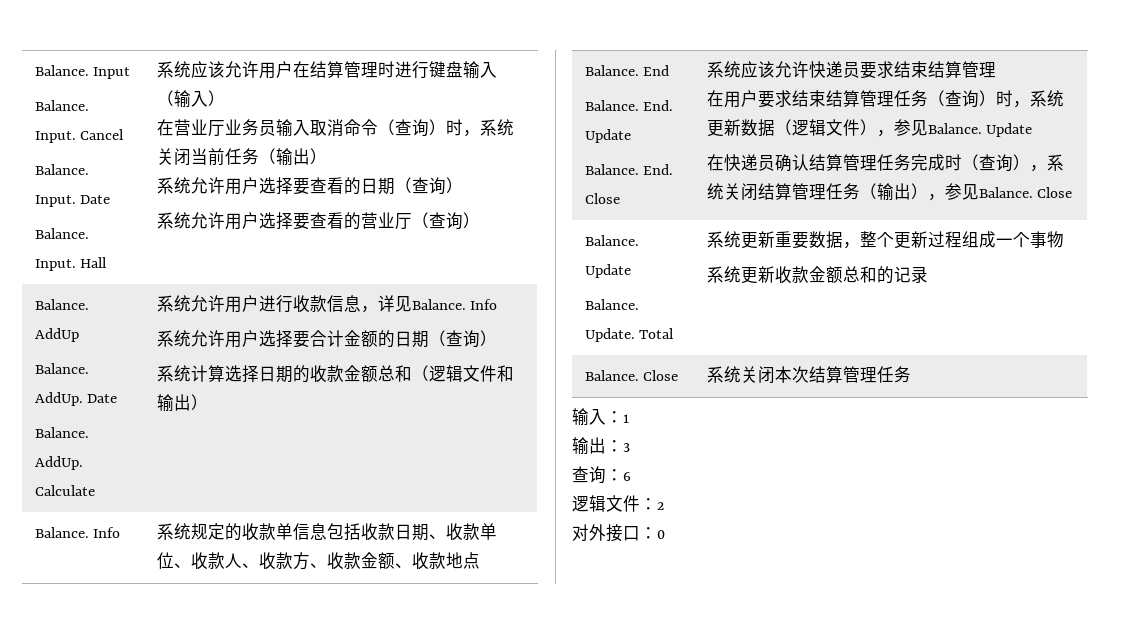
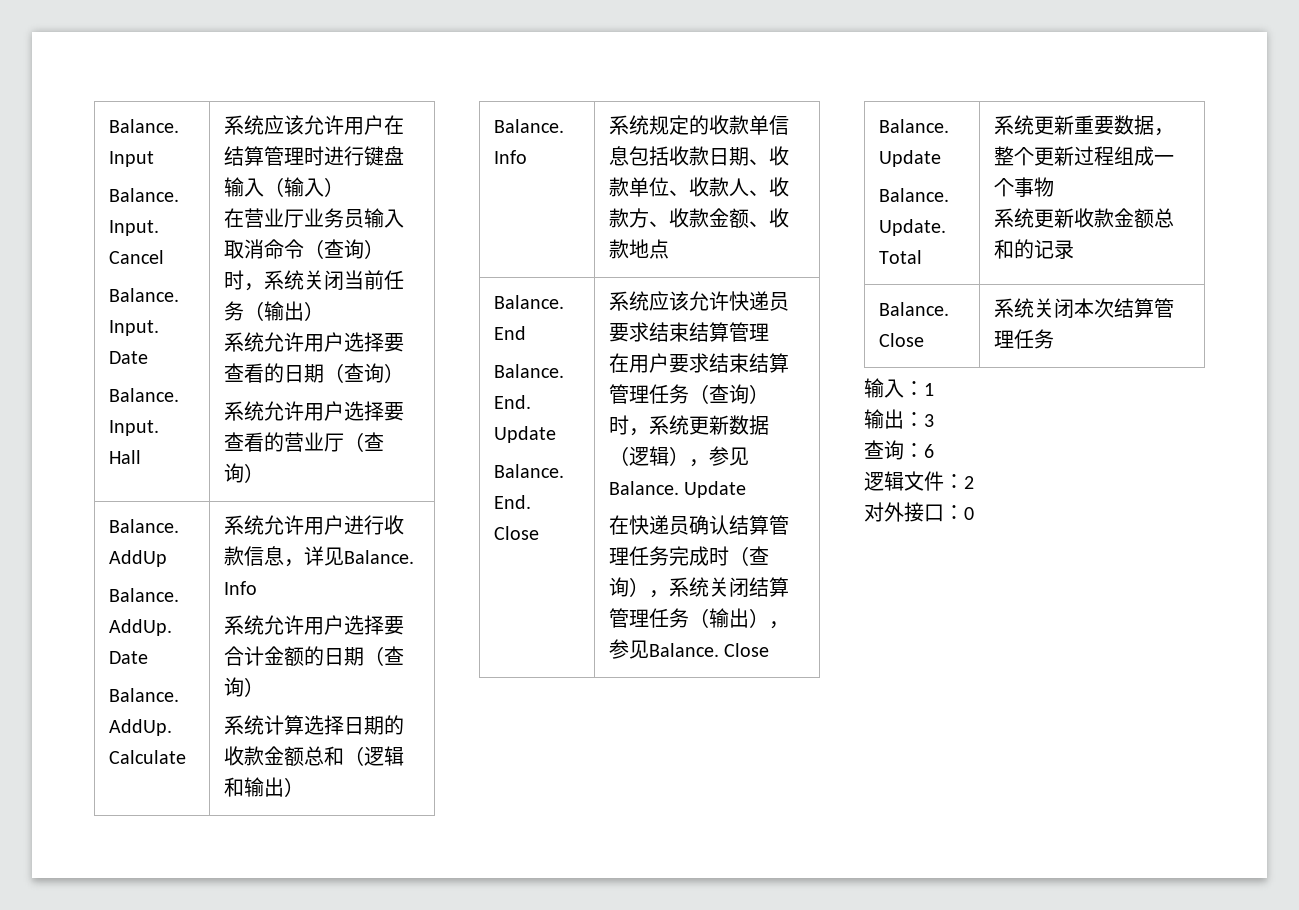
[462,365,497,382] 文件 -> (405, 756) none
[825,119,860,136] 文件 -> (670, 456) none

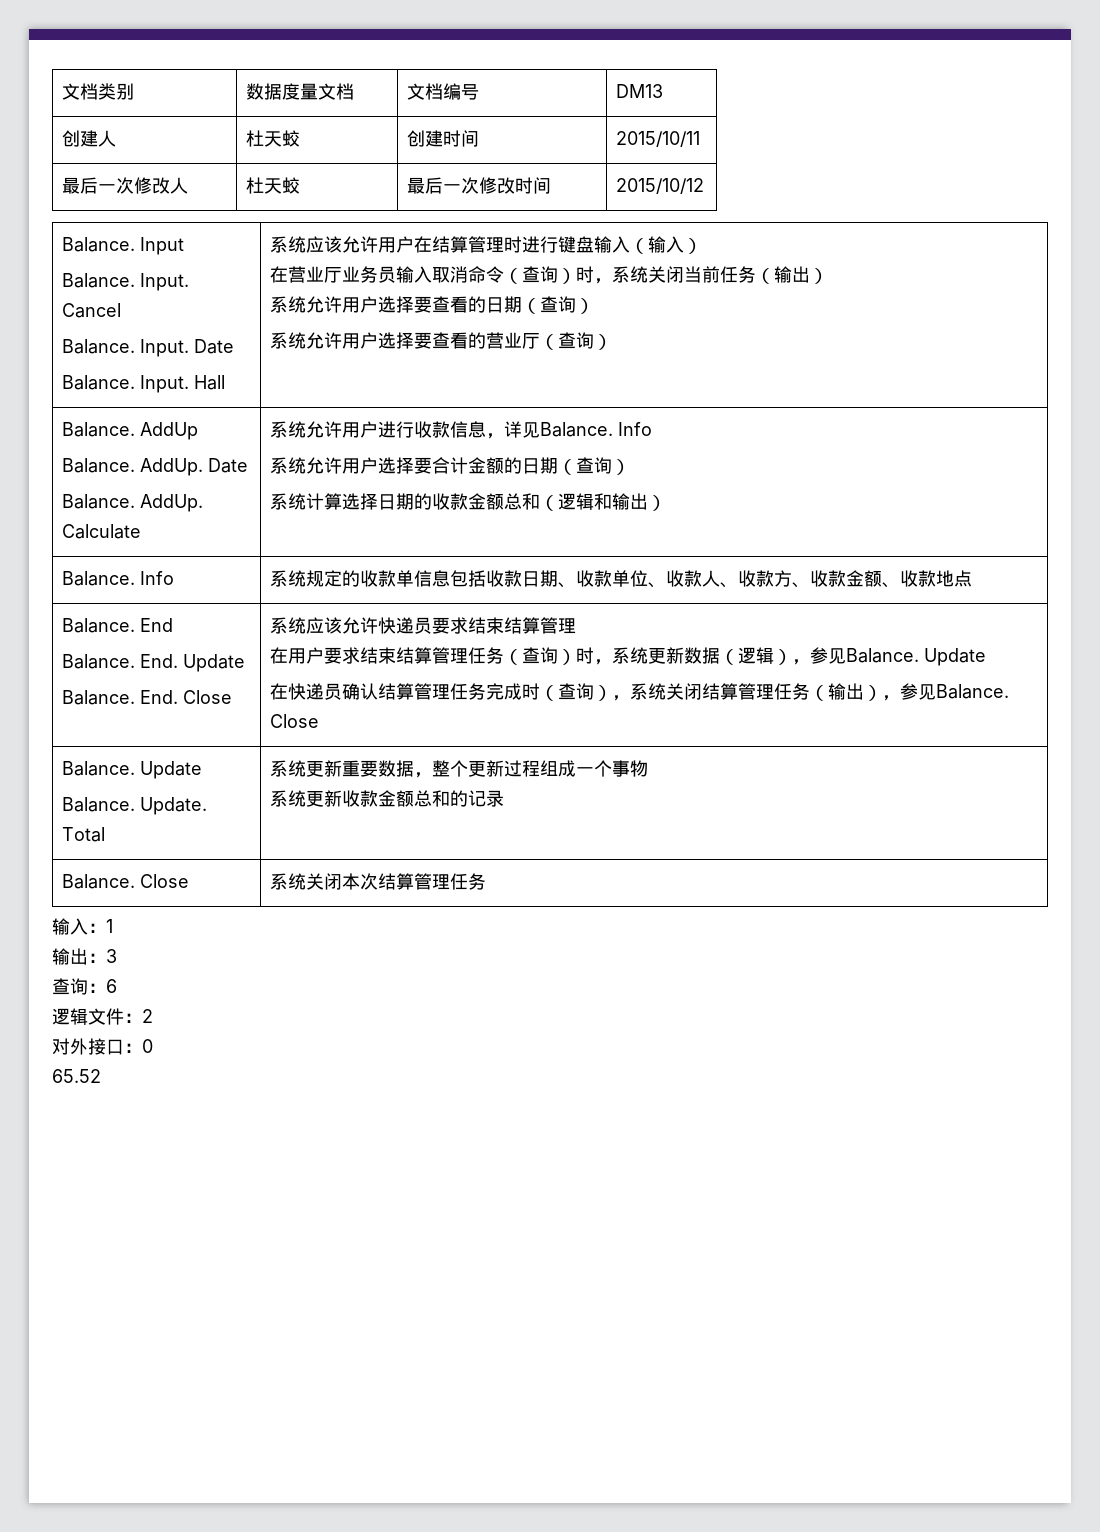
(109, 126) none -> [62,83,135,100] [246,83,355,100] [407,83,480,100] [616,84,664,98] [62,130,117,147] [246,130,301,147] [407,130,480,147] [616,131,701,147] [62,177,189,194] [246,177,301,194] [407,177,552,194] [616,178,705,194] 文档类别 | 数据度量文档 | 文档编号 | DM13 // 创建人 | 杜天蛟 | 创建时间 | 2015/10/11 // 最后一次修改人 | 杜天蛟 | 最后一次修改时间 | 2015/10/12 //
(974, 513) none -> [52,1069,101,1083] // 65.52

